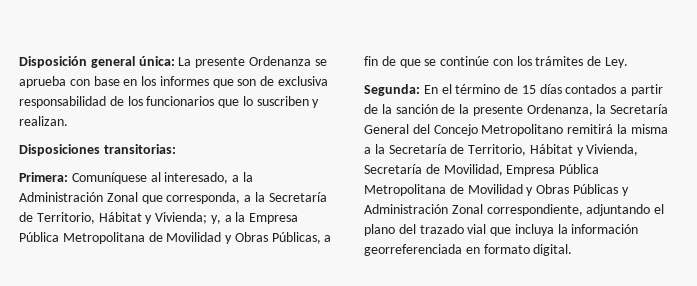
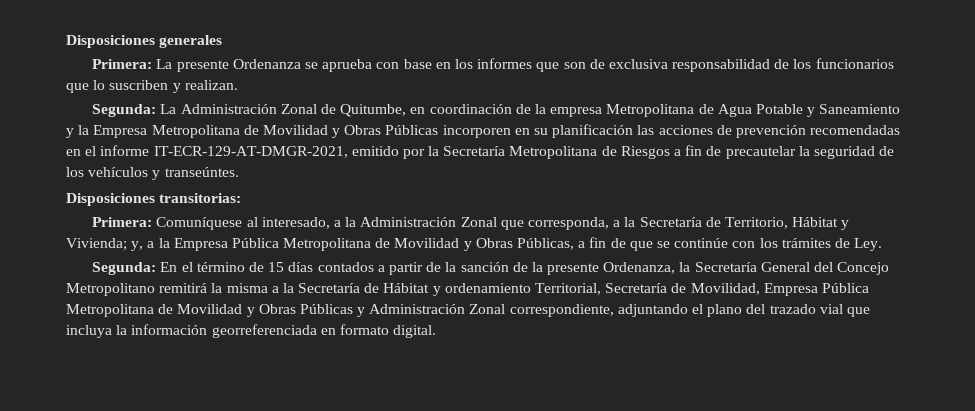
[19,56,175,68] Disposición general única: -> [66,35,223,48] [92,59,153,69] Disposiciones generales // Primera:
(68, 121) none -> [92,104,901,117] [66,124,901,138] [66,145,895,159] [66,167,239,180] // Segunda: La Administración Zonal de Quitumbe, en coordinación de la empresa Metropolitana de Agua Potable y Saneamiento y la Empresa Metropolitana de Movilidad y Obras Públicas incorporen en su planificación las acciones de prevención recomendadas en el informe IT-ECR-129-AT-DMGR-2021, emitido por la Secretaría Metropolitana de Riesgos a fin de precautelar la seguridad de los vehículos y transeúntes.
[468,144,639,156] Territorio, Hábitat y Vivienda, -> [383,283,602,296] Hábitat y ordenamiento Territorial,

